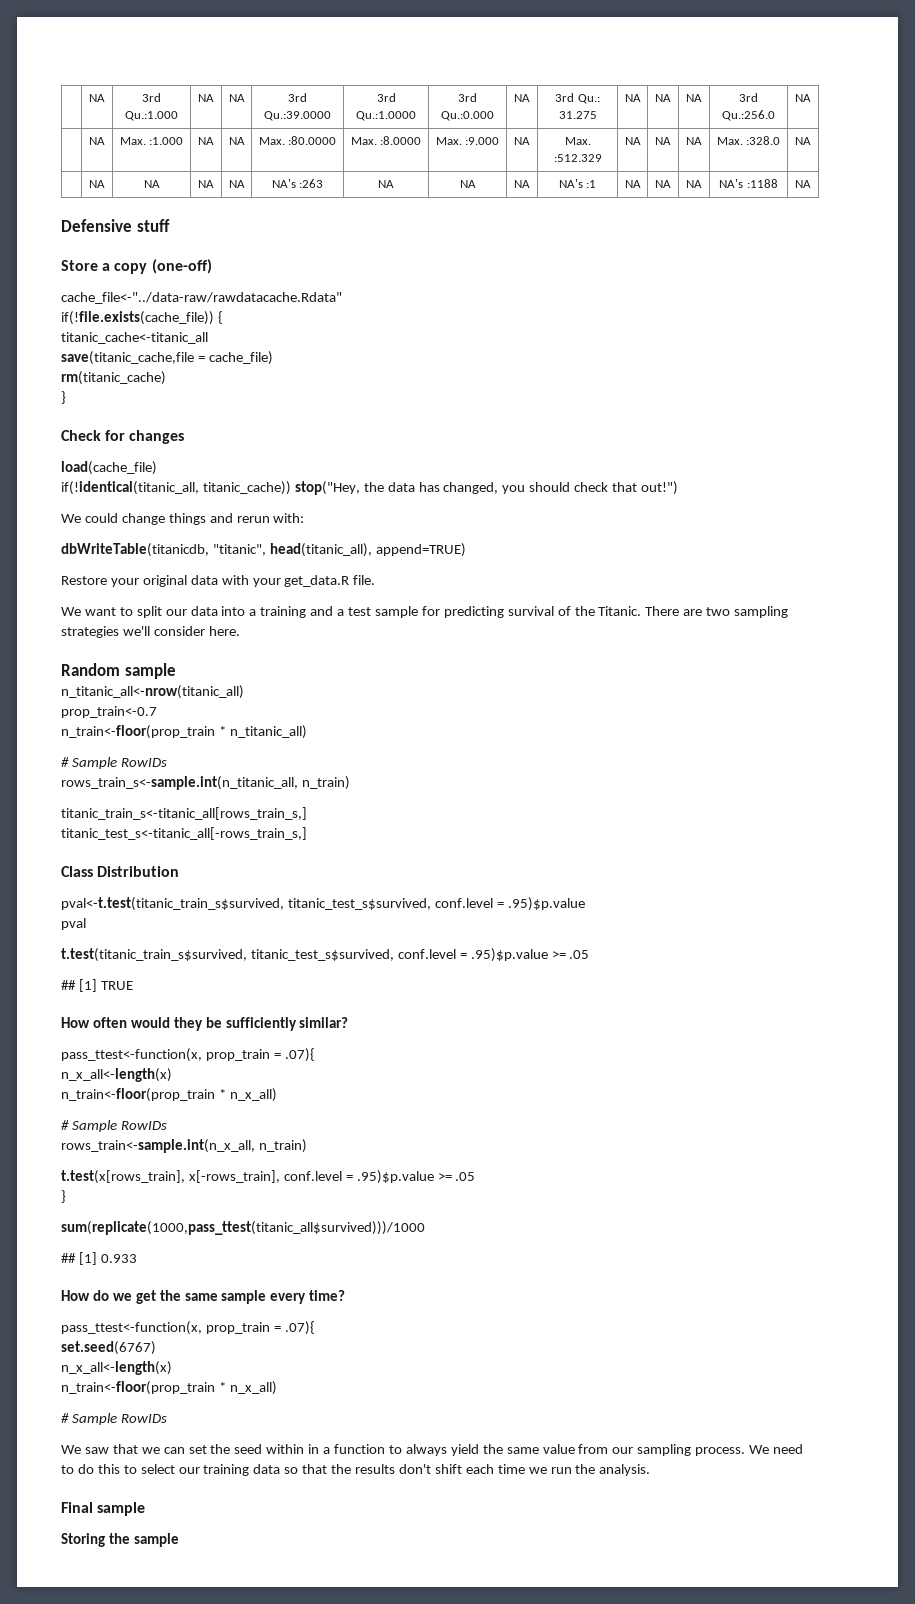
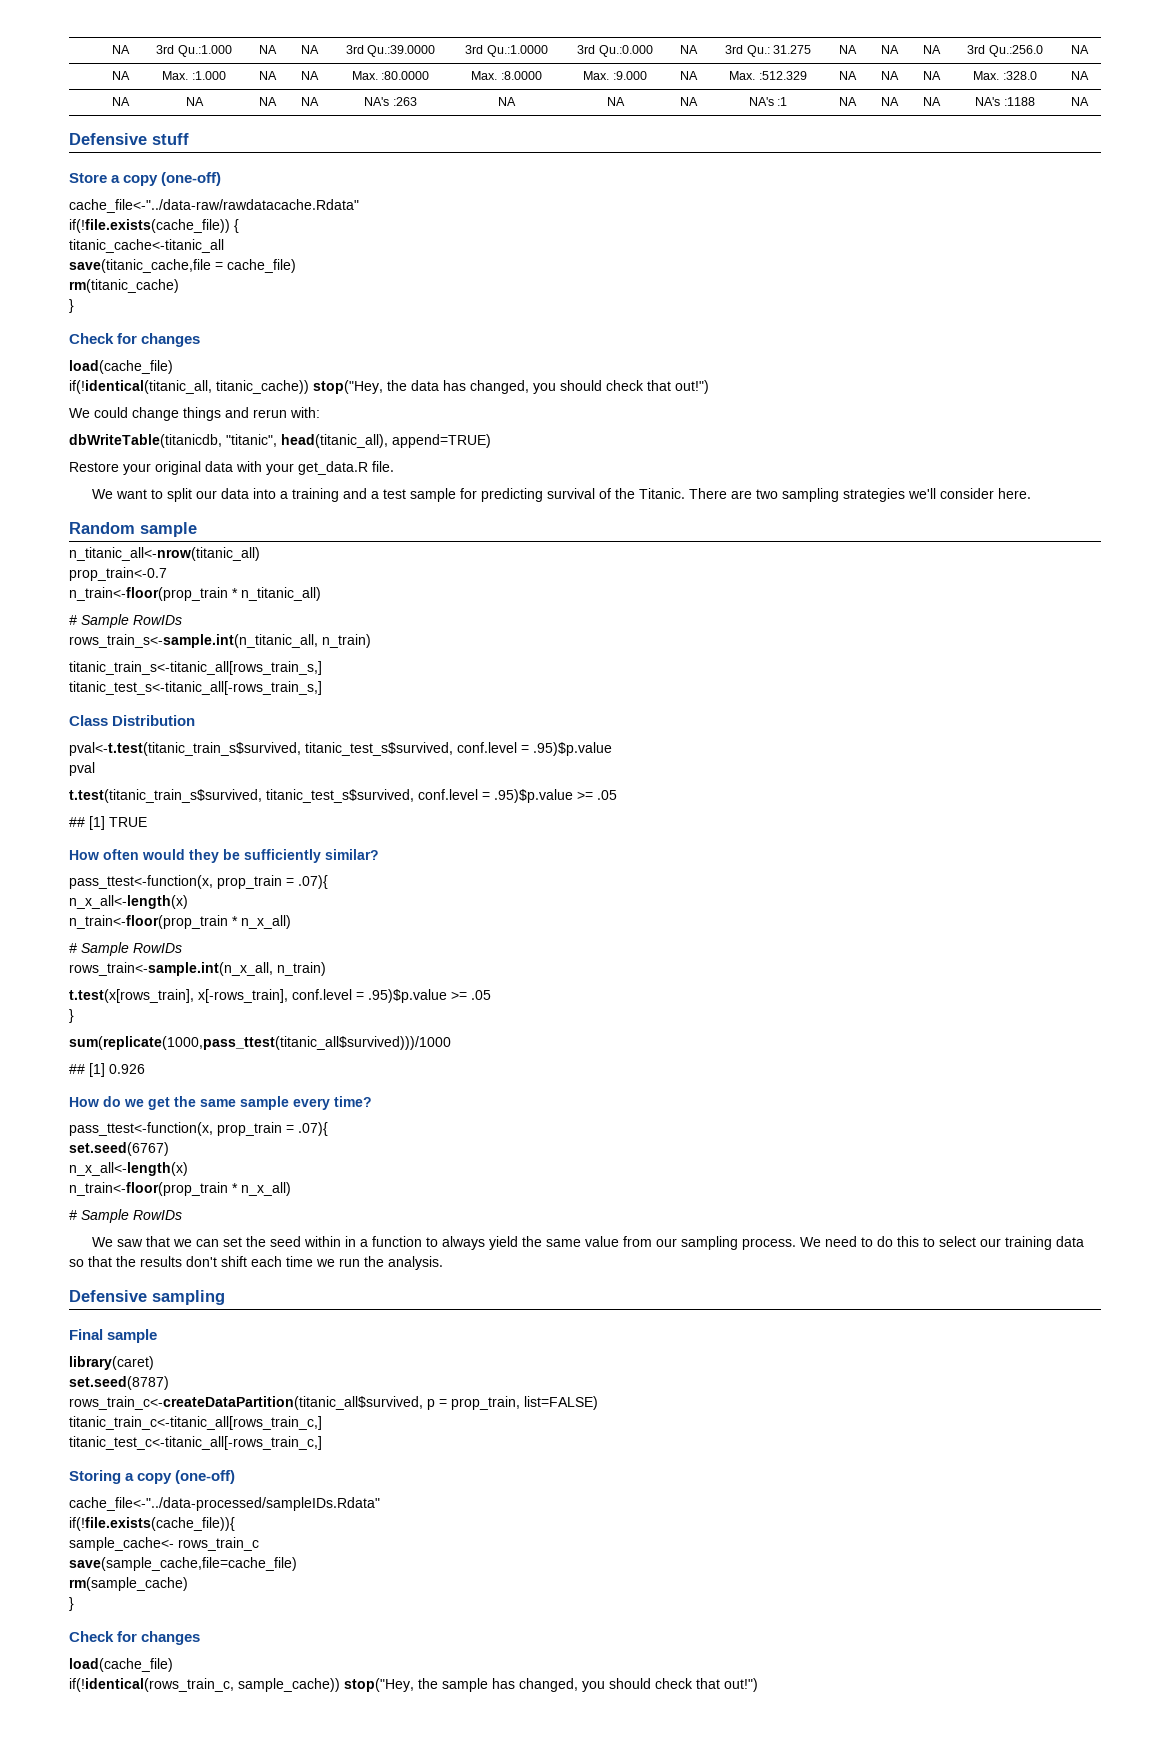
[100,1254,137,1263] 0.933 -> [109,1064,145,1074] 0.926
(651, 1470) none -> [69,1290,225,1305] // Defensive sampling
[61,1533,179,1547] Storing the sample -> [69,1356,154,1370] [69,1376,169,1390] [69,1396,598,1410] [69,1416,322,1430] [69,1436,322,1450] [69,1470,236,1484] [69,1497,380,1511] [69,1517,235,1531] [69,1537,259,1551] [69,1557,297,1571] [69,1577,188,1591] [69,1597,74,1611] [69,1631,201,1645] [69,1658,173,1672] [69,1678,758,1692] library(caret) // set.seed(8787) // rows_train_c<-createDataPartition(titanic_all$survived, p = prop_train, list=FALSE) // titanic_train_c<-titanic_all[rows_train_c,] // titanic_test_c<-titanic_all[-rows_train_c,] // Storing a copy (one-off) // cache_file<-"../data-processed/sampleIDs.Rdata" // if(!file.exists(cache_file)){ // sample_cache<- rows_train_c // save(sample_cache,file=cache_file) // rm(sample_cache) // } // Check for changes // load(cache_file) // if(!identical(rows_train_c, sample_cache)) stop("Hey, the sample has changed, you should check that out!")

